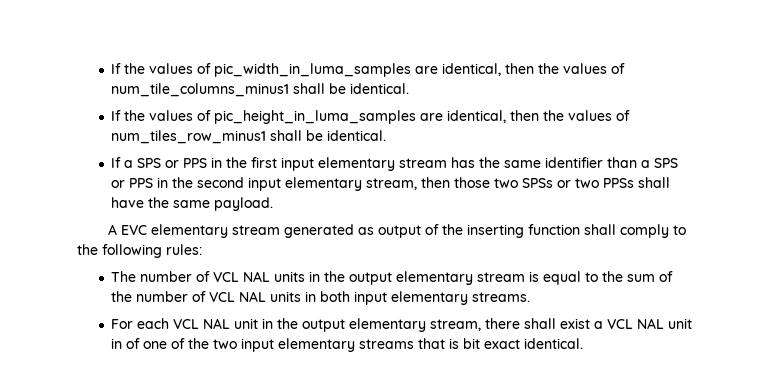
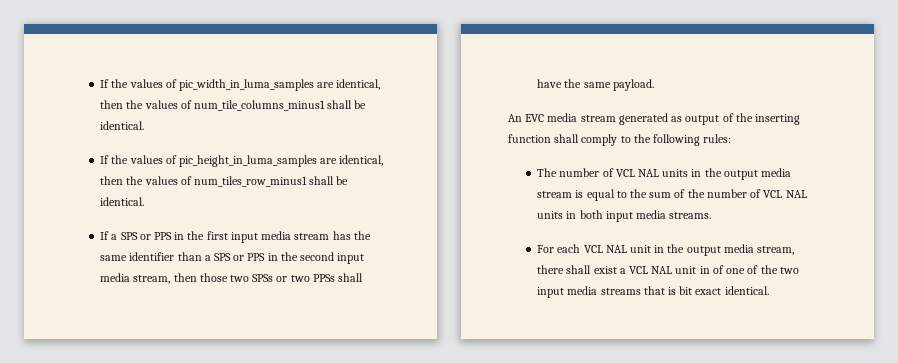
[318,157,396,171] elementary -> [261,231,292,240] media
[285,177,363,191] elementary -> [100,273,131,282] media
[107,224,228,238] A EVC elementary -> [508,113,578,122] An EVC media
[396,271,474,285] elementary -> [761,168,792,177] media
[391,291,469,305] elementary -> [635,210,666,219] media
[349,318,427,332] elementary -> [723,244,754,253] media
[278,338,356,352] elementary -> [567,286,598,295] media

